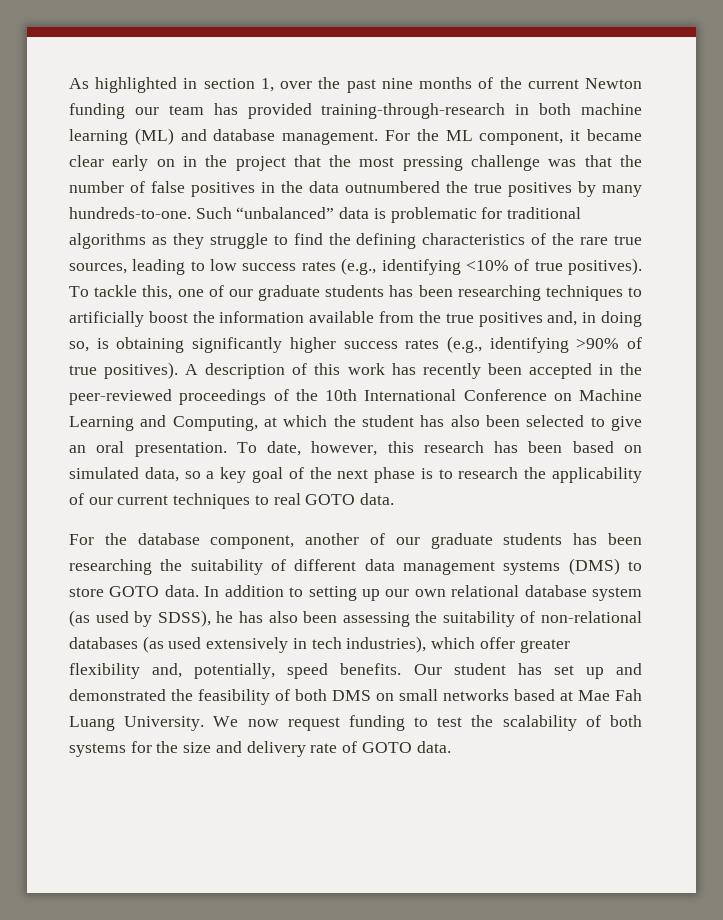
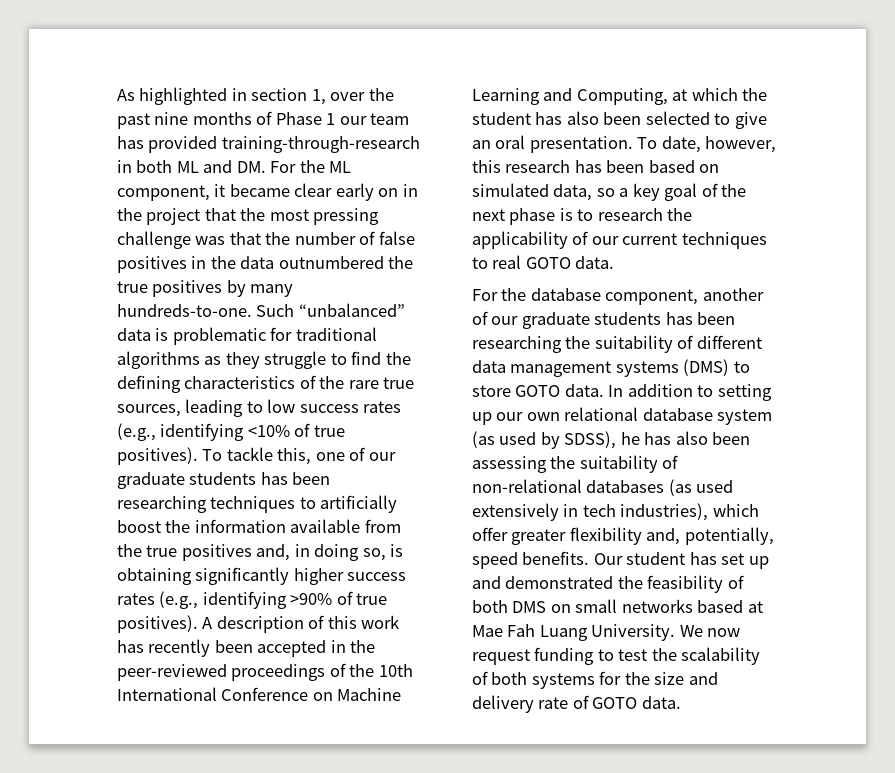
[499,77,642,89] [69,103,125,119] the current Newton funding -> [275,112,336,125] Phase 1
[581,103,642,115] [69,128,379,145] machine learning (ML) and database management. -> [176,160,266,173] ML and DM.

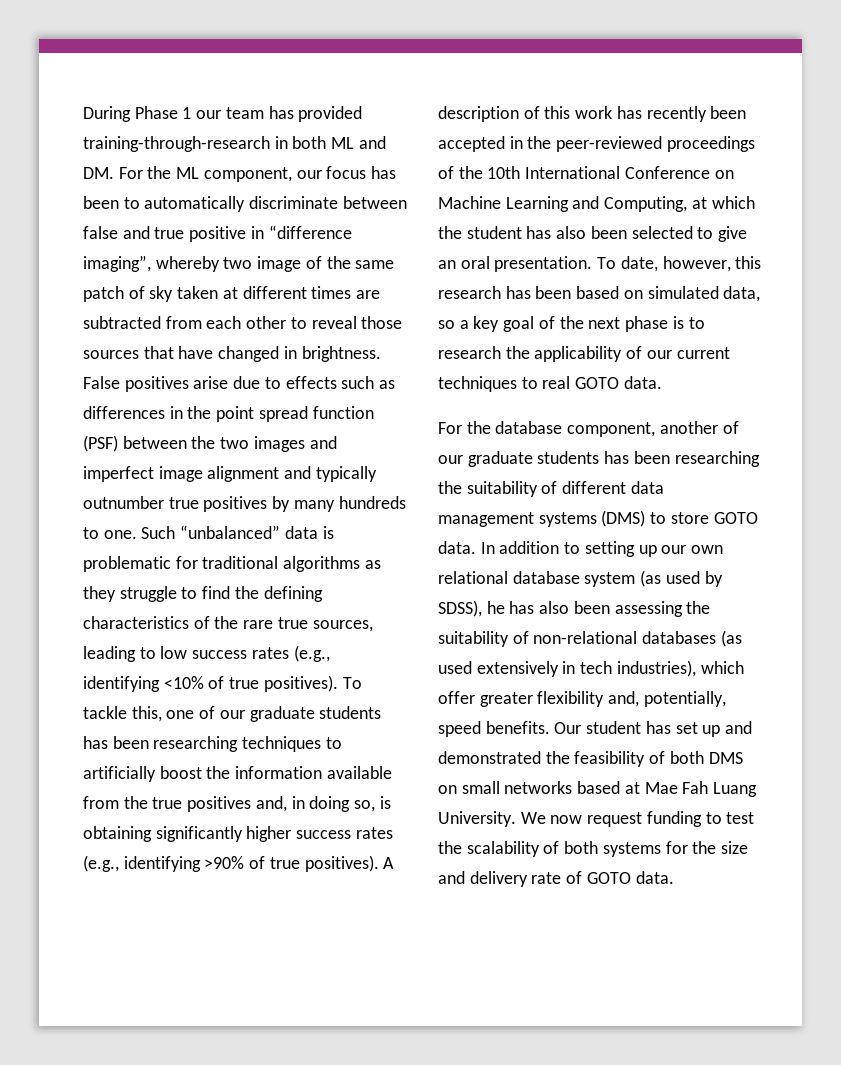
[117,87,394,105] [117,111,273,129] As highlighted in section 1, over the past nine months of -> [83,106,131,122] During
[214,183,418,201] [117,208,380,225] [117,231,415,249] [117,256,414,273] it became clear early on in the project that the most pressing challenge was that the number of false positives in the data outnumbered the -> [296,166,397,179] [83,196,407,212] [83,225,352,242] [83,255,395,272] [83,286,381,302] [83,316,403,329] [83,346,381,362] [83,376,396,392] [83,406,374,422] [83,435,337,452] [83,466,377,482] [83,496,164,509] our focus has been to automatically discriminate between false and true positive in “difference imaging”, whereby two image of the same patch of sky taken at different times are subtracted from each other to reveal those sources that have changed in brightness. False positives arise due to effects such as differences in the point spread function (PSF) between the two images and imperfect image alignment and typically outnumber
[117,304,252,317] hundreds-to-one. -> [338,496,406,509] [83,527,137,539] hundreds to one.

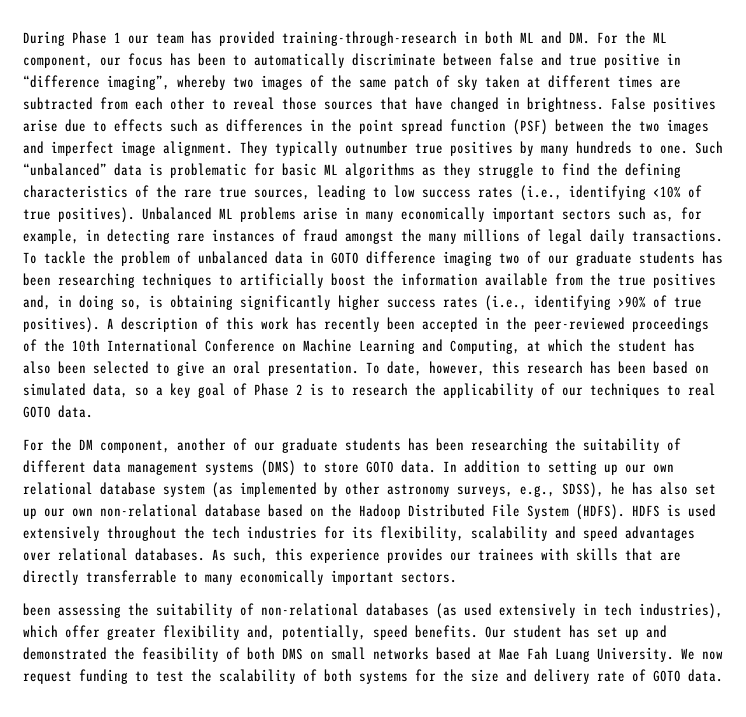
[257,256,302,272] image -> [261,75,303,90] images
[207,466,312,482] alignment and -> [163,141,268,156] alignment. They
[202,556,279,569] traditional -> [282,163,338,176] basic ML
[293,645,330,662] (e.g., -> [520,185,562,201] (i.e.,
[342,677,362,689] [83,706,195,722] To tackle this, one -> [142,207,702,222] [23,229,723,244] [23,251,520,266] Unbalanced ML problems arise in many economically important sectors such as, for example, in detecting rare instances of fraud amongst the many millions of legal daily transactions. To tackle the problem of unbalanced data in GOTO difference imaging two
[83,855,119,872] (e.g., -> [485,295,527,311] (i.e.,
[559,316,669,332] the next phase -> [254,383,303,396] Phase 2
[676,347,730,359] current -> (583, 391) none
[495,421,563,434] database -> [79,439,93,450] DM
[665,571,723,587] [438,600,570,617] used by SDSS), he has also -> [240,482,716,498] [23,504,716,520] [23,526,695,541] [23,548,681,563] [23,570,457,585] implemented by other astronomy surveys, e.g., SDSS), he has also set up our own non-relational database based on the Hadoop Distributed File System (HDFS). HDFS is used extensively throughout the tech industries for its flexibility, scalability and speed advantages over relational databases. As such, this experience provides our trainees with skills that are directly transferrable to many economically important sectors. //

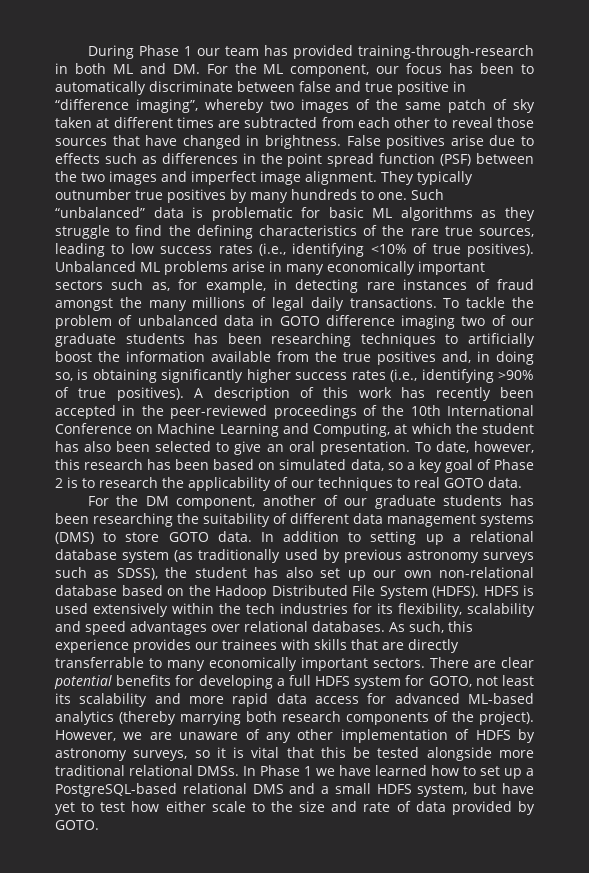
[625,464,674,473] our own -> [452,534,461,542] a
[240,482,625,498] implemented by other astronomy surveys, e.g., SDSS), he -> [198,549,534,563] [55,567,247,580] traditionally used by previous astronomy surveys such as SDSS), the student
[107,526,177,541] throughout -> [172,603,214,614] within
[23,603,723,619] [23,625,667,640] [23,647,723,662] [23,669,436,684] // been assessing the suitability of non-relational databases (as used extensively in tech industries), which offer greater flexibility and, potentially, speed benefits. Our student has set up and demonstrated the feasibility of both DMS on small networks based at Mae Fah Luang University. We now request funding to test the scalability of both systems for -> [430,657,534,668] [54,675,534,689] [55,693,534,707] [55,711,534,725] [55,729,535,743] [55,747,534,761] [55,765,534,779] [55,783,534,797] [55,801,265,815] There are clear potential benefits for developing a full HDFS system for GOTO, not least its scalability and more rapid data access for advanced ML-based analytics (thereby marrying both research components of the project). However, we are unaware of any other implementation of HDFS by astronomy surveys, so it is vital that this be tested alongside more traditional relational DMSs. In Phase 1 we have learned how to set up a PostgreSQL-based relational DMS and a small HDFS system, but have yet to test how either scale to
[534,669,590,684] delivery -> (358, 806) none
[653,669,723,682] GOTO data. -> [415,801,536,815] [55,820,99,830] data provided by GOTO.

